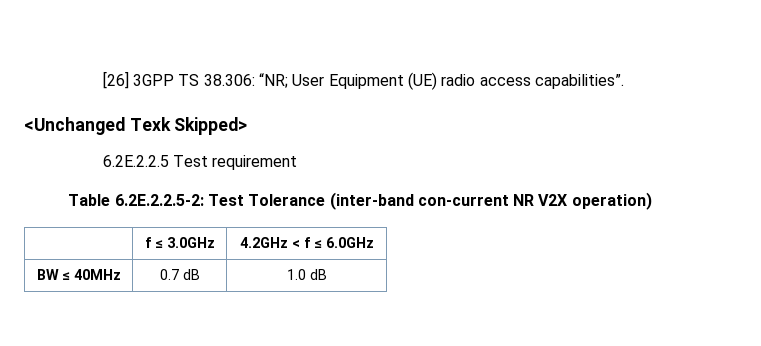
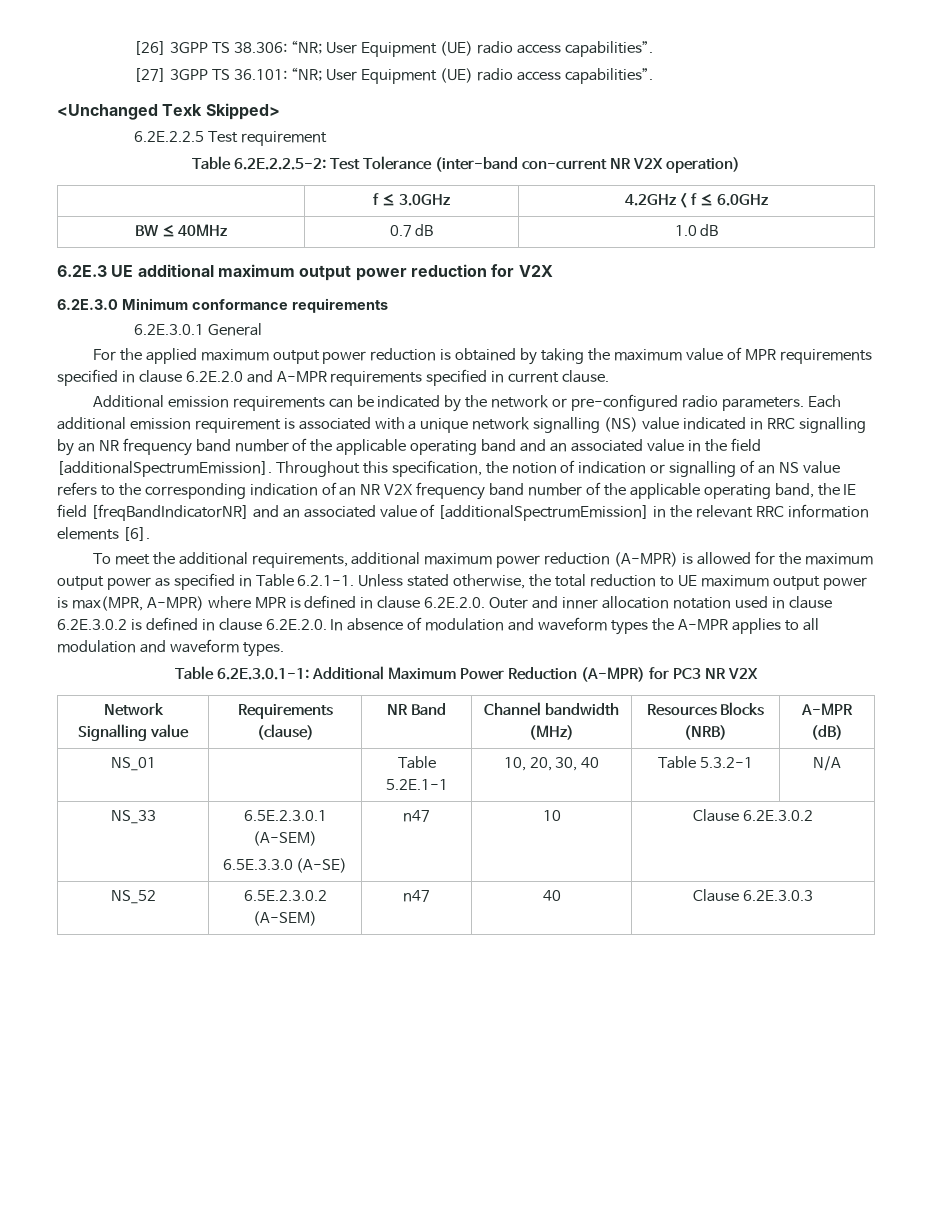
(624, 81) none -> [134,67,653,84] // [27] 3GPP TS 36.101: “NR; User Equipment (UE) radio access capabilities”.
(327, 274) none -> [57,264,553,281] [57,298,388,313] [134,323,263,336] [92,347,872,365] [57,369,610,386] [92,394,841,412] [57,417,866,433] [57,438,761,456] [57,460,840,477] [57,482,857,500] [57,504,869,521] [57,527,150,541] [92,551,873,568] [57,573,867,590] [57,595,832,611] [57,617,819,635] [57,639,284,657] [175,666,758,682] [103,703,164,716] [78,724,189,741] [237,704,333,719] [256,724,314,740] [387,703,446,715] [484,702,619,716] [529,725,574,740] [646,702,765,716] [684,725,727,740] [801,703,853,715] [811,725,843,740] [110,757,156,771] [397,756,436,769] [385,779,448,790] [503,757,600,771] [658,756,753,769] [813,756,841,771] [110,810,156,824] [243,810,327,821] [253,831,317,846] [222,858,348,873] [403,810,430,822] [542,810,561,821] [693,809,813,822] [110,890,156,904] [243,890,327,901] [253,911,317,926] [403,890,430,902] [542,890,561,901] [693,889,813,902] // 6.2E.3 UE additional maximum output power reduction for V2X // 6.2E.3.0 Minimum conformance requirements // 6.2E.3.0.1 General // For the applied maximum output power reduction is obtained by taking the maximum value of MPR requirements specified in clause 6.2E.2.0 and A-MPR requirements specified in current clause. // Additional emission requirements can be indicated by the network or pre-configured radio parameters. Each additional emission requirement is associated with a unique network signalling (NS) value indicated in RRC signalling by an NR frequency band number of the applicable operating band and an associated value in the field [additionalSpectrumEmission]. Throughout this specification, the notion of indication or signalling of an NS value refers to the corresponding indication of an NR V2X frequency band number of the applicable operating band, the IE field [freqBandIndicatorNR] and an associated value of [additionalSpectrumEmission] in the relevant RRC information elements [6]. // To meet the additional requirements, additional maximum power reduction (A-MPR) is allowed for the maximum output power as specified in Table 6.2.1-1. Unless stated otherwise, the total reduction to UE maximum output power is max(MPR, A-MPR) where MPR is defined in clause 6.2E.2.0. Outer and inner allocation notation used in clause 6.2E.3.0.2 is defined in clause 6.2E.2.0. In absence of modulation and waveform types the A-MPR applies to all modulation and waveform types. // Table 6.2E.3.0.1-1: Additional Maximum Power Reduction (A-MPR) for PC3 NR V2X // Network Signalling value | Requirements (clause) | NR Band | Channel bandwidth (MHz) | Resources Blocks (NRB) | A-MPR (dB) // NS_01 | | Table 5.2E.1-1 | 10, 20, 30, 40 | Table 5.3.2-1 | N/A // NS_33 | 6.5E.2.3.0.1 (A-SEM) // 6.5E.3.3.0 (A-SE) | n47 | 10 | Clause 6.2E.3.0.2 // NS_52 | 6.5E.2.3.0.2 (A-SEM) | n47 | 40 | Clause 6.2E.3.0.3

